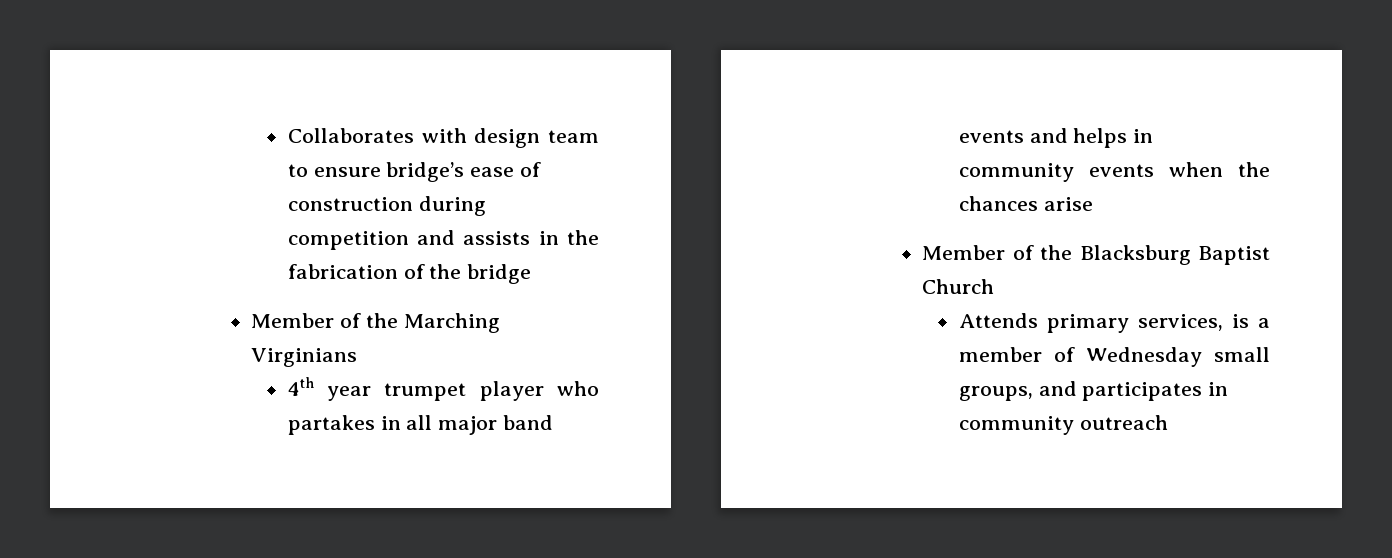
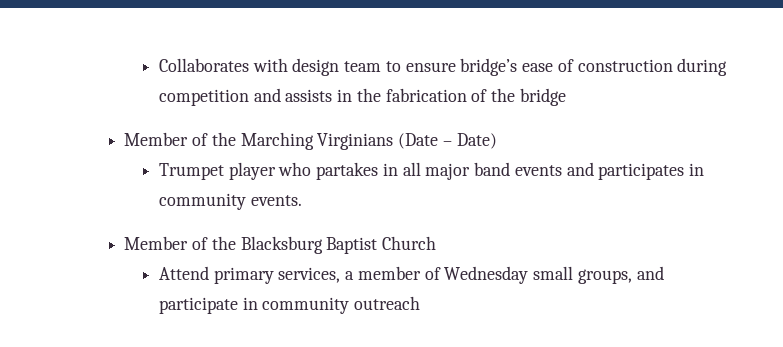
[287,377,467,401] // 4th year trumpet -> [398,133,497,149] [159,163,225,180] (Date – Date) // Trumpet
[1073,128,1154,148] [958,162,1270,182] [958,196,1093,211] helps in community events when the chances arise -> [598,163,705,180] [159,193,302,210] participates in community events.
[958,313,1038,328] Attends -> [159,266,210,280] Attend
[1231,314,1249,328] is -> (341, 275) none
[1082,382,1203,401] participates -> [159,297,239,314] participate

